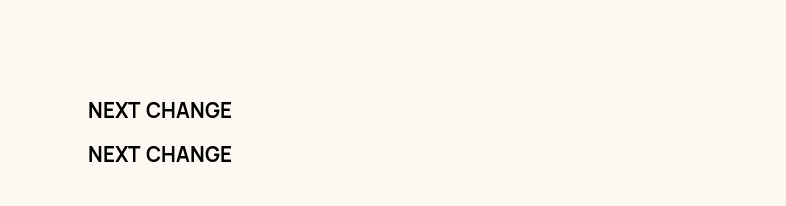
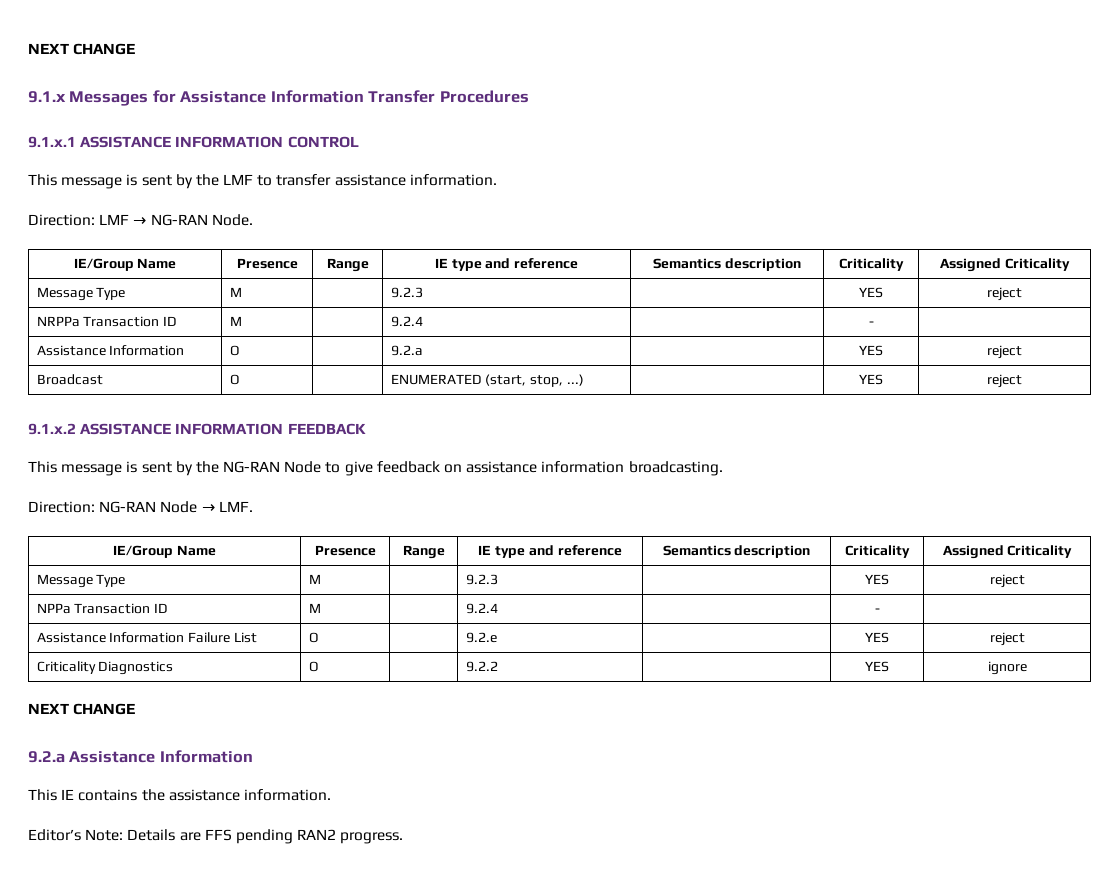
[88,102,232,118] [88,146,232,162] NEXT CHANGE // NEXT CHANGE -> [28,43,136,55] [28,90,529,106] [28,136,359,148] [28,174,497,189] [28,214,253,226] [73,258,177,271] [236,258,298,269] [326,258,369,272] [434,258,579,271] [653,258,801,271] [839,258,904,271] [940,258,1070,272] [36,287,126,301] [229,287,242,297] [390,287,423,298] [859,287,883,298] [987,287,1022,301] [36,316,178,327] [229,316,242,326] [390,316,423,327] [868,321,874,326] [36,345,185,356] [229,345,240,356] [390,345,423,356] [859,345,883,356] [987,345,1022,359] [36,374,103,385] [229,374,240,385] [390,374,584,387] [859,374,883,385] [987,374,1022,388] [28,423,366,435] [28,461,723,476] [28,501,253,513] [113,545,216,558] [314,545,376,556] [402,545,445,559] [478,545,622,558] [662,545,811,558] [845,545,910,558] [942,545,1073,559] [36,574,126,588] [308,574,321,584] [465,574,498,585] [865,574,889,585] [989,574,1025,588] [36,603,169,614] [308,603,321,613] [465,603,498,614] [874,608,880,613] [36,632,257,643] [308,632,319,643] [465,632,497,643] [865,632,889,643] [989,632,1025,646] [36,661,174,675] [308,661,319,672] [465,661,498,672] [865,661,889,672] [987,661,1027,675] [28,703,136,715] [28,750,253,763] [28,789,331,801] [28,829,404,844] NEXT CHANGE // 9.1.x Messages for Assistance Information Transfer Procedures // 9.1.x.1 ASSISTANCE INFORMATION CONTROL // This message is sent by the LMF to transfer assistance information. // Direction: LMF → NG-RAN Node. // IE/Group Name | Presence | Range | IE type and reference | Semantics description | Criticality | Assigned Criticality // Message Type | M | | 9.2.3 | | YES | reject // NRPPa Transaction ID | M | | 9.2.4 | | - | // Assistance Information | O | | 9.2.a | | YES | reject // Broadcast | O | | ENUMERATED (start, stop, ...) | | YES | reject // 9.1.x.2 ASSISTANCE INFORMATION FEEDBACK // This message is sent by the NG-RAN Node to give feedback on assistance information broadcasting. // Direction: NG-RAN Node → LMF. // IE/Group Name | Presence | Range | IE type and reference | Semantics description | Criticality | Assigned Criticality // Message Type | M | | 9.2.3 | | YES | reject // NPPa Transaction ID | M | | 9.2.4 | | - | // Assistance Information Failure List | O | | 9.2.e | | YES | reject // Criticality Diagnostics | O | | 9.2.2 | | YES | ignore // NEXT CHANGE // 9.2.a Assistance Information // This IE contains the assistance information. // Editor’s Note: Details are FFS pending RAN2 progress.

